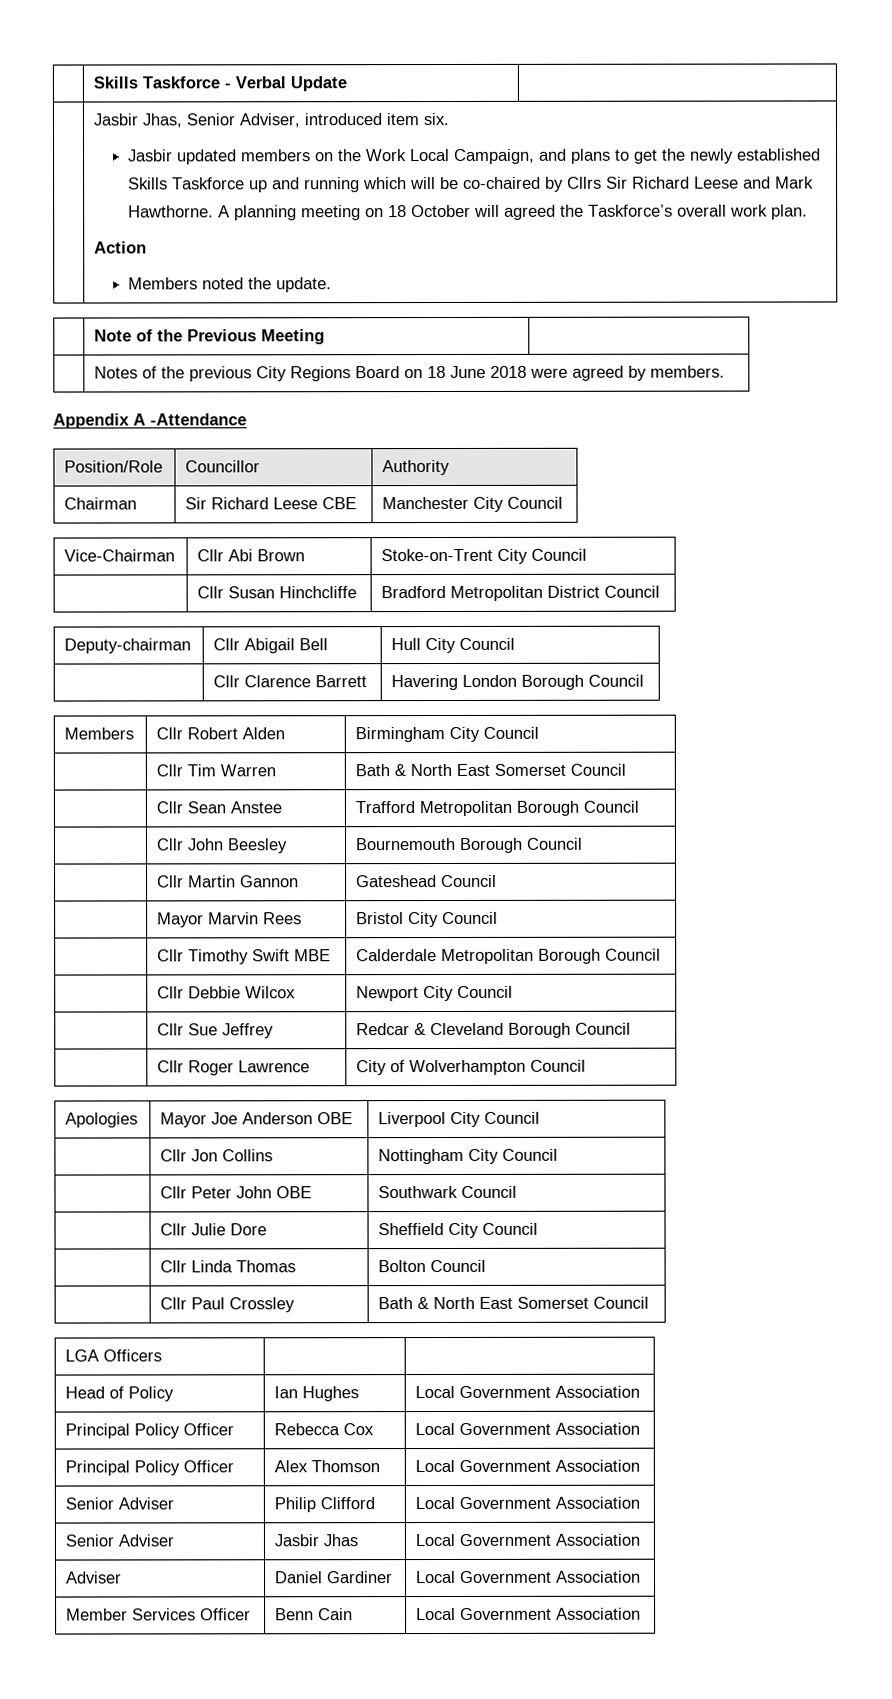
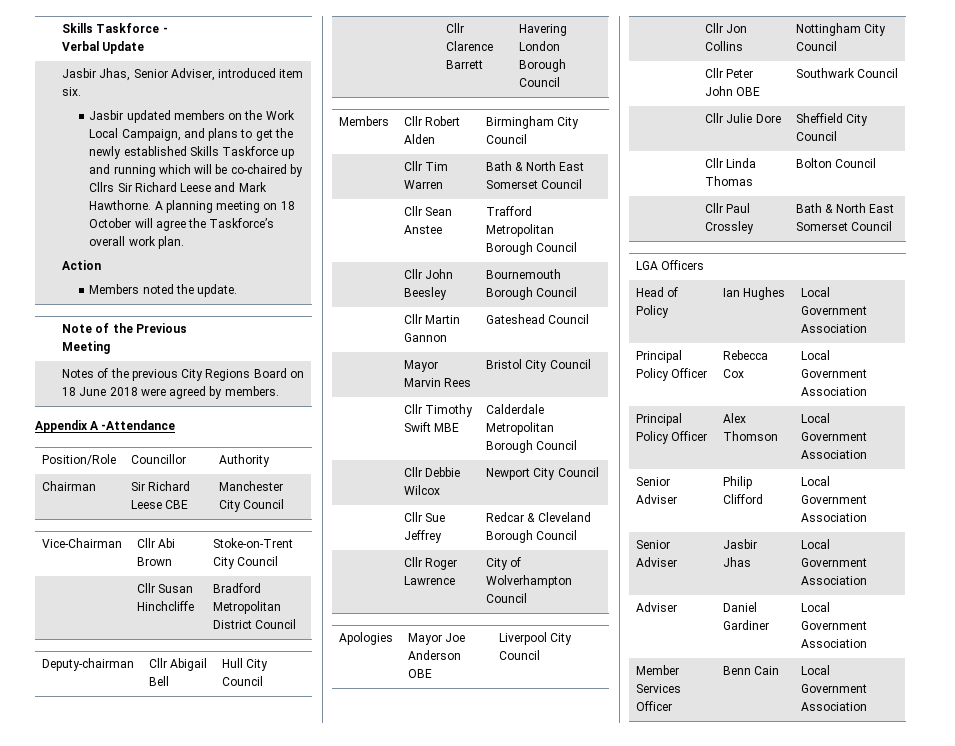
[504,204,557,220] agreed -> [155,220,186,231] agree

